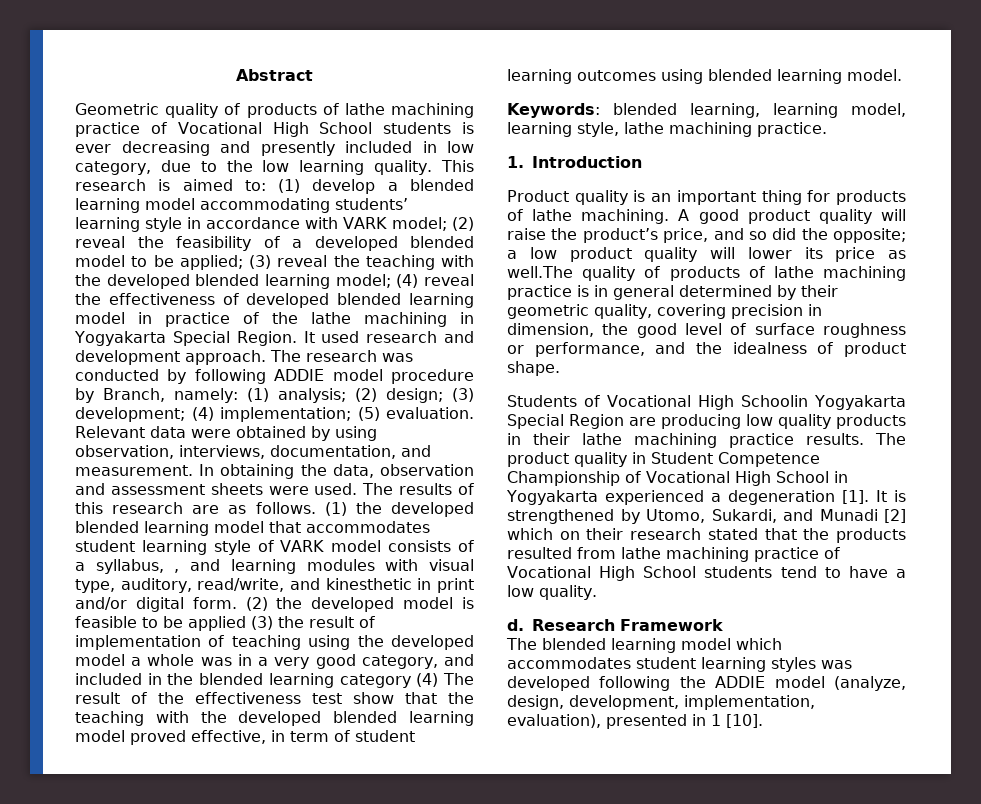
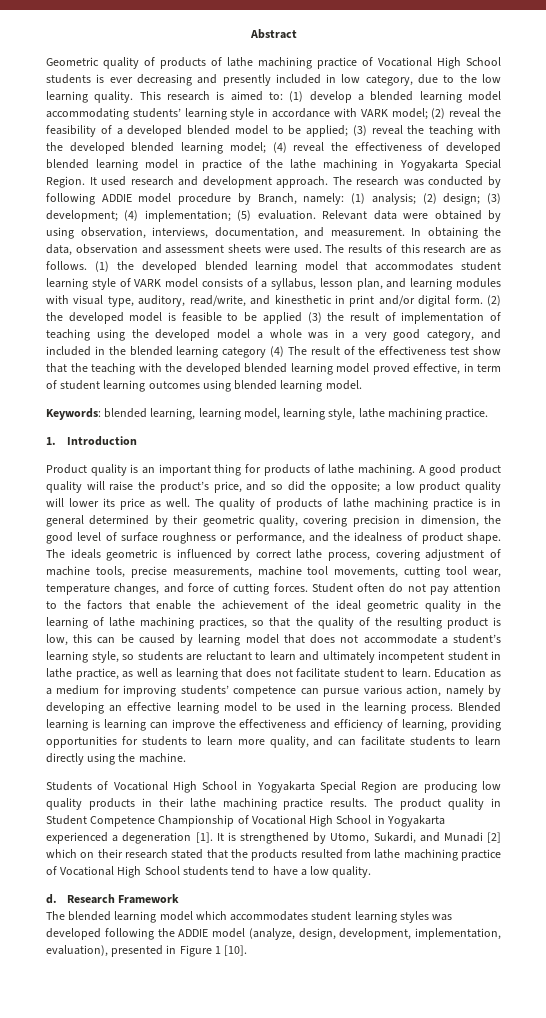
[174,569,180,573] , -> [319,278,383,290] lesson plan,
[507,266,573,278] well.The -> [166,498,214,507] well. The
(560, 368) none -> [46,549,501,561] [46,566,502,578] [46,583,501,595] [46,600,502,612] [46,617,502,629] [46,634,501,646] [46,651,501,663] [46,668,501,680] [46,685,501,697] [46,702,502,714] [46,719,502,731] [46,736,501,748] [46,753,186,765] The ideals geometric is influenced by correct lathe process, covering adjustment of machine tools, precise measurements, machine tool movements, cutting tool wear, temperature changes, and force of cutting forces. Student often do not pay attention to the factors that enable the achievement of the ideal geometric quality in the learning of lathe machining practices, so that the quality of the resulting product is low, this can be caused by learning model that does not accommodate a student’s learning style, so students are reluctant to learn and ultimately incompetent student in lathe practice, as well as learning that does not facilitate student to learn. Education as a medium for improving students’ competence can pursue various action, namely by developing an effective learning model to be used in the learning process. Blended learning is learning can improve the effectiveness and efficiency of learning, providing opportunities for students to learn more quality, and can facilitate students to learn directly using the machine.
[741,395,809,407] Schoolin -> [202,781,253,790] School in
(706, 720) none -> [179,945,212,957] Figure

